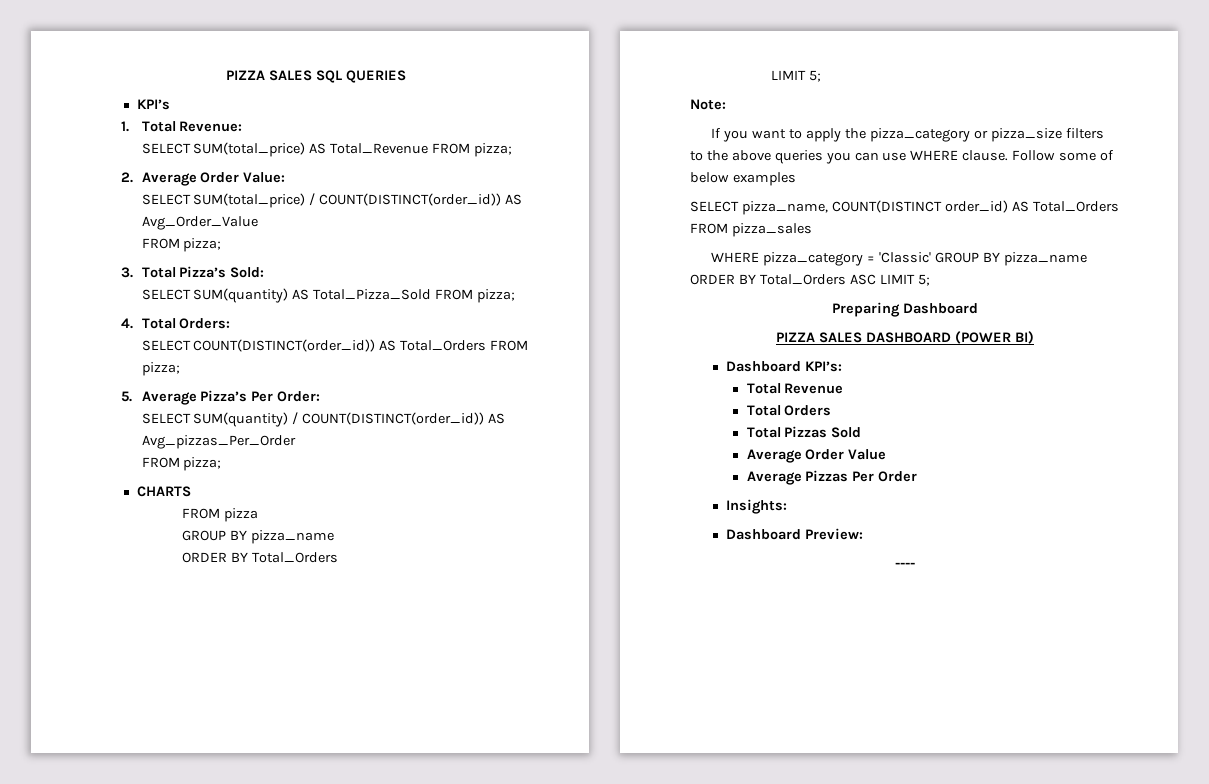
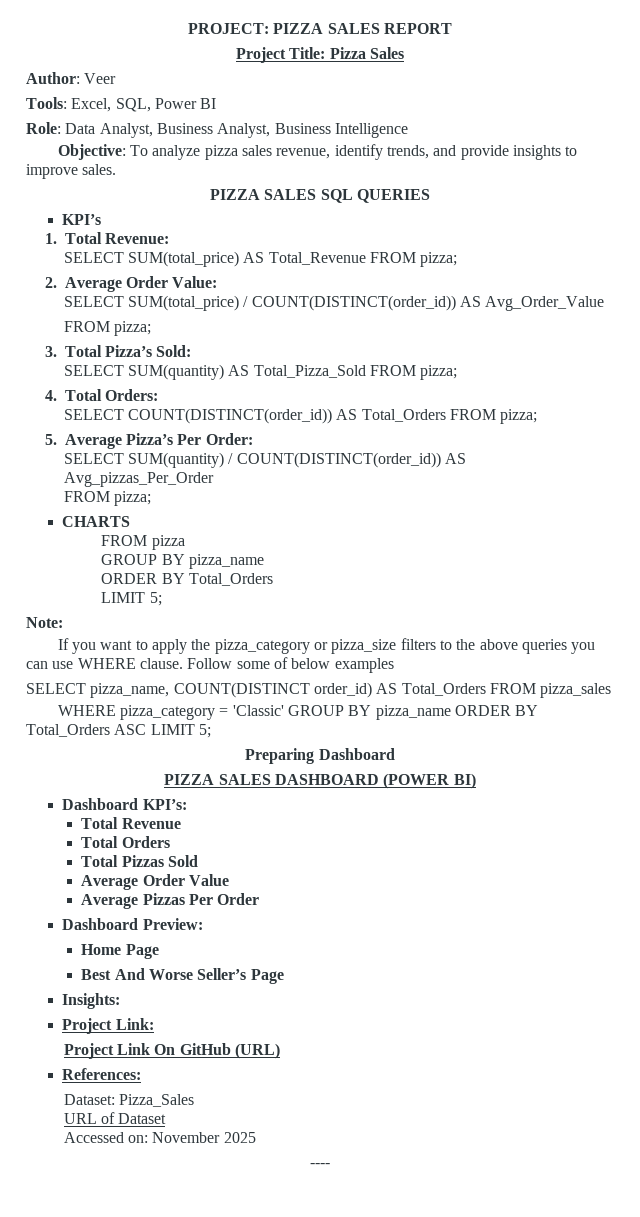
(226, 75) none -> [188,23,452,34] [236,47,404,63] [26,72,117,84] [26,97,217,112] [26,122,408,138] [57,144,578,160] [26,164,117,179] PROJECT: PIZZA SALES REPORT // Project Title: Pizza Sales // Author: Veer // Tools: Excel, SQL, Power BI // Role: Data Analyst, Business Analyst, Business Intelligence // Objective: To analyze pizza sales revenue, identify trends, and provide insights to improve sales. //
[726,499,788,514] // Insights: -> (260, 899) none
(864, 534) none -> [81,944,159,959] [81,968,284,984] [62,993,121,1009] [62,1018,154,1034] [63,1043,280,1059] [62,1068,142,1080] [63,1094,194,1107] [63,1112,167,1124] [63,1132,256,1143] // Home Page // Best And Worse Seller’s Page // Insights: // Project Link: // Project Link On GitHub (URL) // References: // Dataset: Pizza_Sales // URL of Dataset // Accessed on: November 2025

